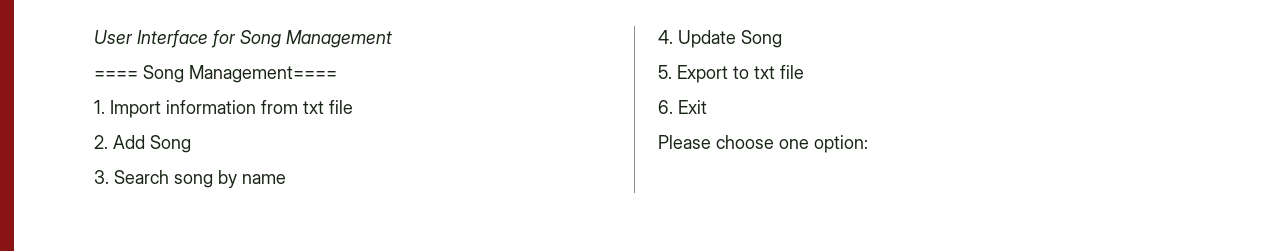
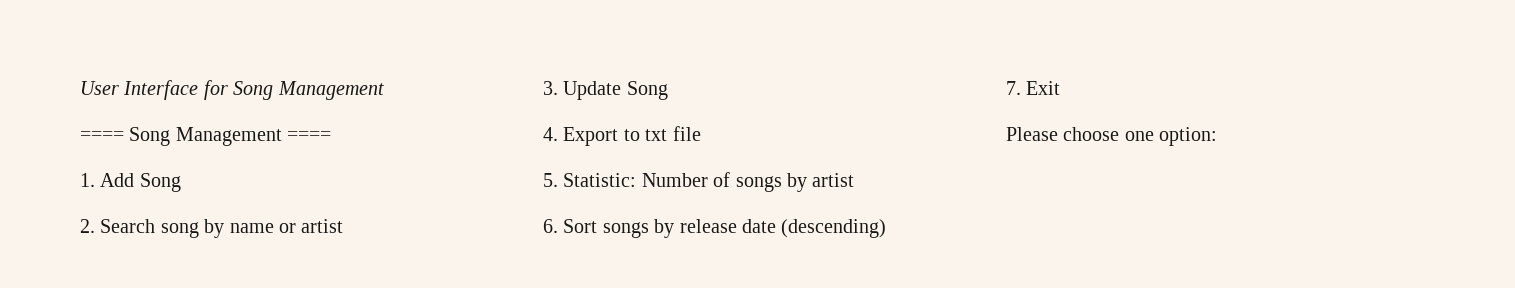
[189,65,337,83] Management==== -> [175,127,332,146] Management ====
[110,100,353,118] [94,135,108,149] Import information from txt file // 2. -> (95, 180) none
[94,170,109,184] 3. -> [80,219,95,233] 2.
[658,30,673,44] // 4. -> [279,219,344,233] [543,81,558,95] or artist // 3.
[658,65,672,79] 5. -> [543,127,558,141] 4.
[658,100,673,114] 6. -> [543,172,855,192] [543,219,887,238] [1006,81,1021,95] 5. Statistic: Number of songs by artist // 6. Sort songs by release date (descending) // 7.

